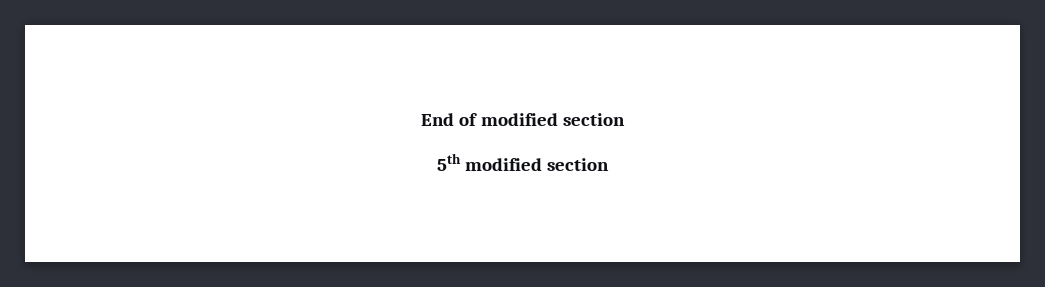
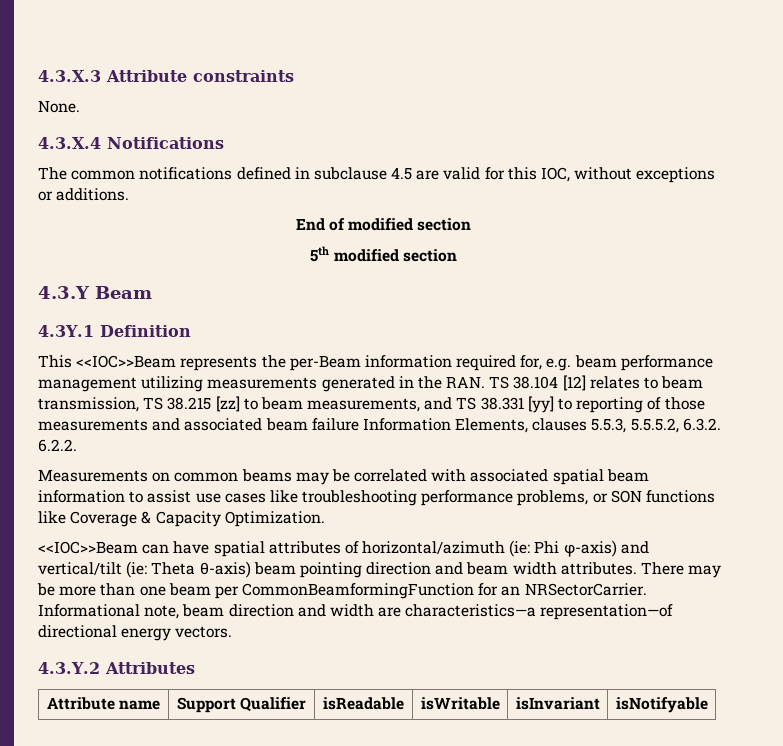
(421, 119) none -> [38,70,294,82] [38,100,80,113] [38,137,224,149] [38,167,716,183] [38,188,130,201] 4.3.X.3 Attribute constraints // None. // 4.3.X.4 Notifications // The common notifications defined in subclause 4.5 are valid for this IOC, without exceptions or additions. //
(610, 164) none -> [38,286,152,299] [38,325,191,337] [38,355,713,371] [38,375,704,392] [38,396,705,413] [38,418,721,433] [38,439,77,452] [38,469,649,485] [38,490,716,506] [38,511,325,527] [38,540,649,557] [38,561,722,578] [37,583,647,599] [38,604,674,620] [38,625,233,641] [38,662,195,674] [46,697,161,710] [176,697,307,713] [323,697,404,710] [420,697,500,710] [515,697,600,710] [615,697,708,713] // 4.3.Y Beam // 4.3Y.1 Definition // This <<IOC>>Beam represents the per-Beam information required for, e.g. beam performance management utilizing measurements generated in the RAN. TS 38.104 [12] relates to beam transmission, TS 38.215 [zz] to beam measurements, and TS 38.331 [yy] to reporting of those measurements and associated beam failure Information Elements, clauses 5.5.3, 5.5.5.2, 6.3.2. 6.2.2. // Measurements on common beams may be correlated with associated spatial beam information to assist use cases like troubleshooting performance problems, or SON functions like Coverage & Capacity Optimization. // <<IOC>>Beam can have spatial attributes of horizontal/azimuth (ie: Phi φ-axis) and vertical/tilt (ie: Theta θ-axis) beam pointing direction and beam width attributes. There may be more than one beam per CommonBeamformingFunction for an NRSectorCarrier. Informational note, beam direction and width are characteristics—a representation—of directional energy vectors. // 4.3.Y.2 Attributes // Attribute name | Support Qualifier | isReadable | isWritable | isInvariant | isNotifyable

